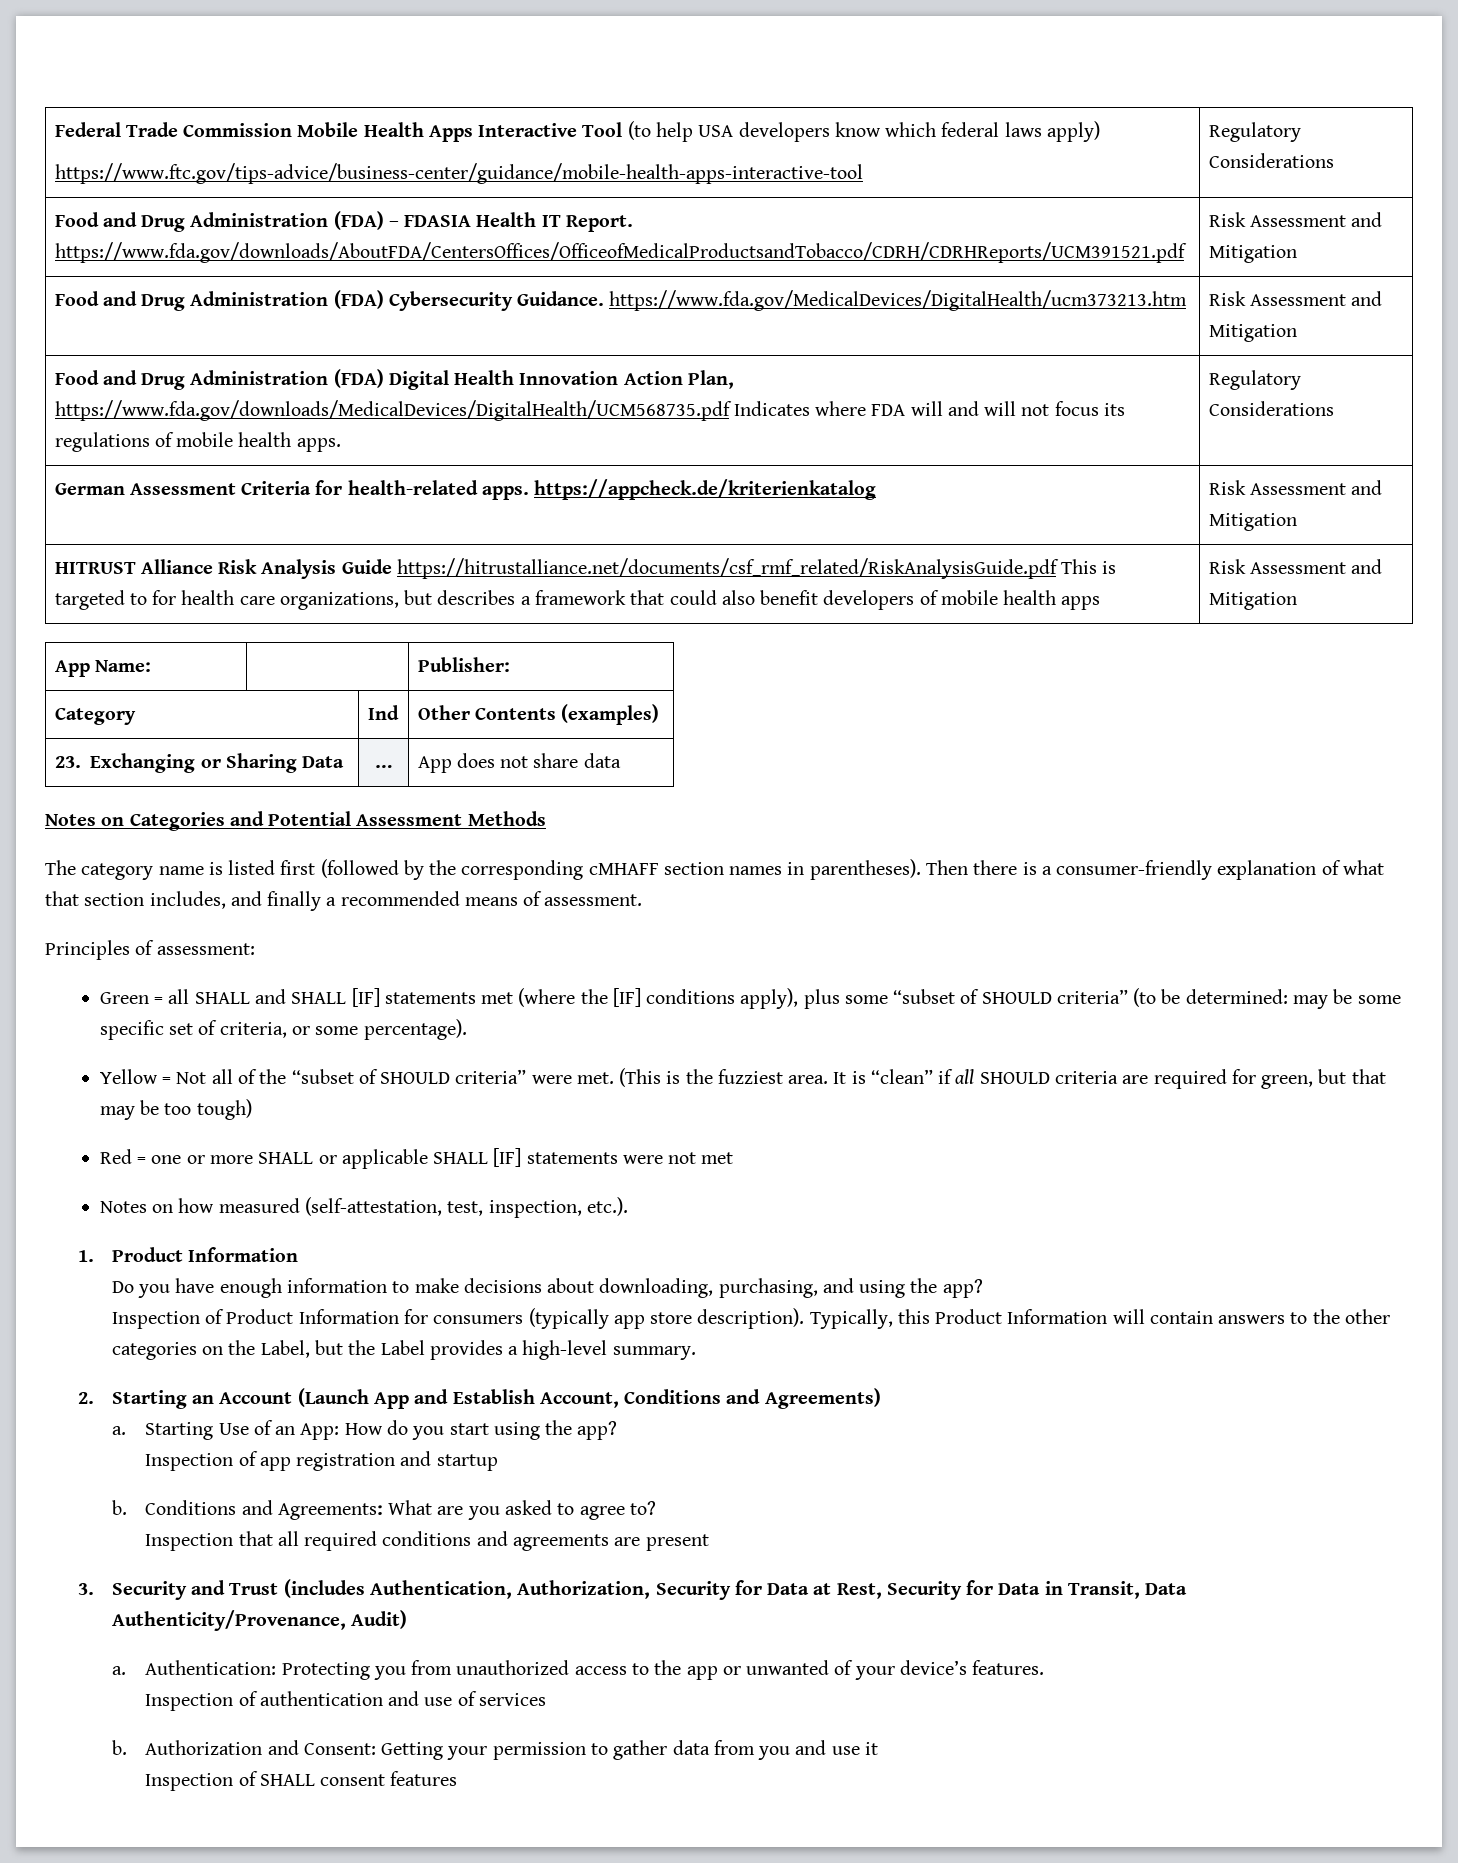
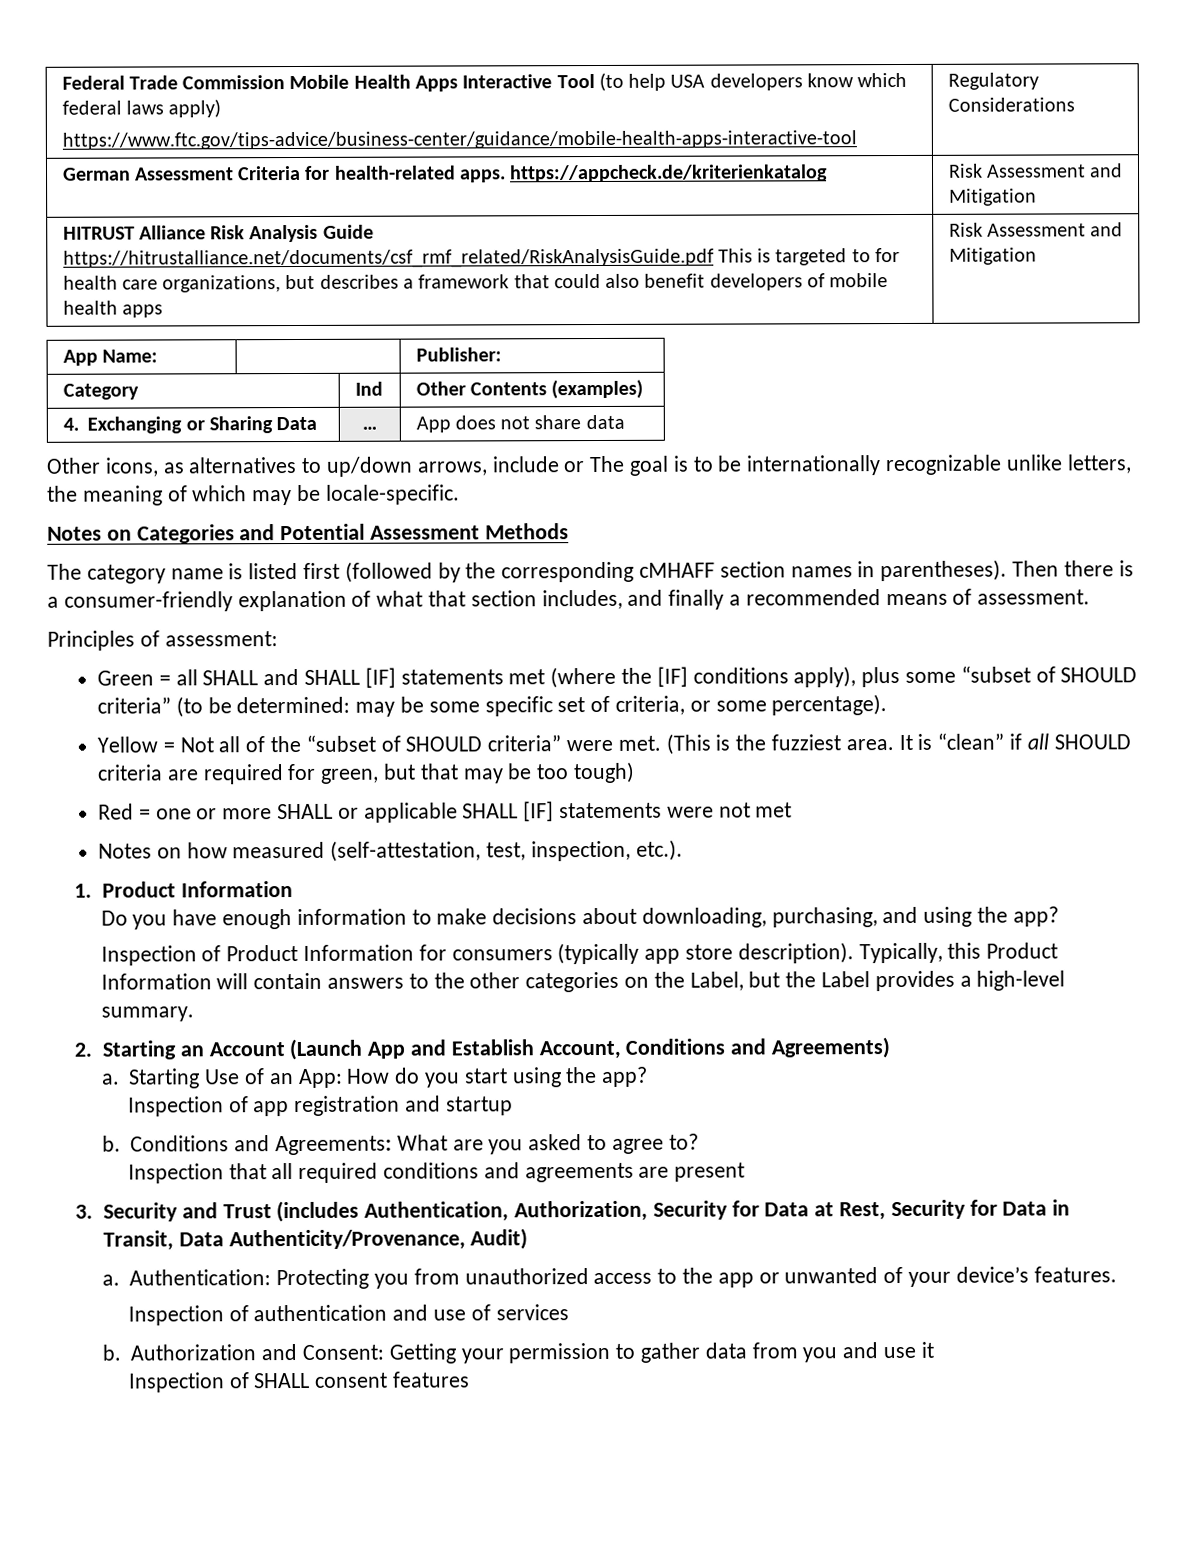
[54,211,634,232] [54,242,1187,263] [1208,212,1383,227] [1208,245,1297,263] [54,290,1188,311] [1208,291,1383,306] [1208,324,1297,342] [54,369,735,390] [54,400,1126,421] [54,432,341,452] [1208,370,1301,390] [1208,401,1334,416] // Food and Drug Administration (FDA) – FDASIA Health IT Report. https://www.fda.gov/downloads/AboutFDA/CentersOffices/OfficeofMedicalProductsandTobacco/CDRH/CDRHReports/UCM391521.pdf | Risk Assessment and Mitigation // Food and Drug Administration (FDA) Cybersecurity Guidance. https://www.fda.gov/MedicalDevices/DigitalHealth/ucm373213.htm | Risk Assessment and Mitigation // Food and Drug Administration (FDA) Digital Health Innovation Action Plan, https://www.fda.gov/downloads/MedicalDevices/DigitalHealth/UCM568735.pdf Indicates where FDA will and will not focus its regulations of mobile health apps. | Regulatory Considerations -> (1075, 104) none
[54,756,81,768] 23. -> [62,417,79,431] 4.
(621, 760) none -> [46,454,1132,477] [47,484,460,506] // Other icons, as alternatives to up/down arrows, include or The goal is to be internationally recognizable unlike letters, the meaning of which may be locale-specific.

